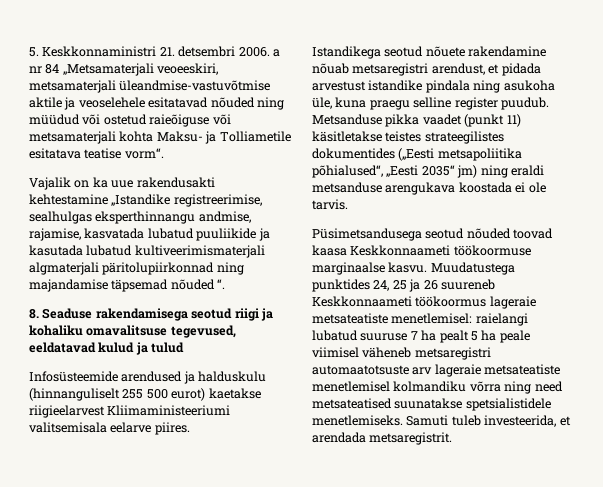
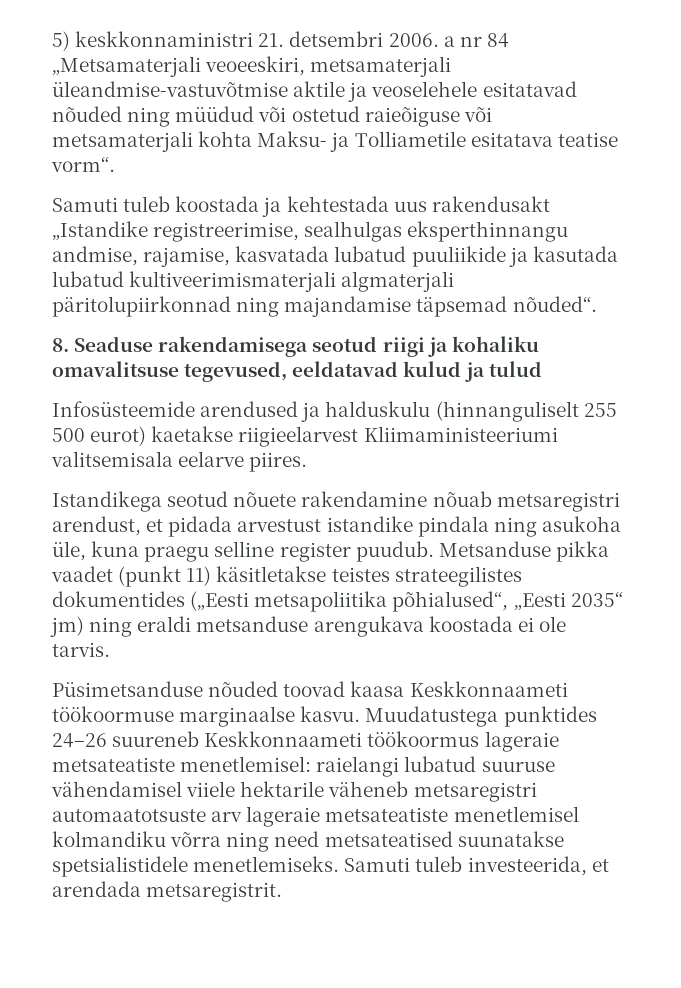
[29,46,157,57] 5. Keskkonnaministri -> [52,31,254,51] 5) keskkonnaministri
[29,177,215,190] [29,194,108,205] Vajalik on ka uue rakendusakti kehtestamine -> [52,196,550,217] Samuti tuleb koostada ja kehtestada uus rakendusakt
[170,279,226,290] nõuded “. -> [512,296,597,312] nõuded“.
[312,228,465,241] Püsimetsandusega seotud -> [52,681,203,697] Püsimetsanduse
[373,279,438,292] 24, 25 ja 26 -> [52,733,107,748] 24–26
[410,330,530,343] [312,347,359,358] 7 ha pealt 5 ha peale viimisel -> [51,781,325,797] vähendamisel viiele hektarile

